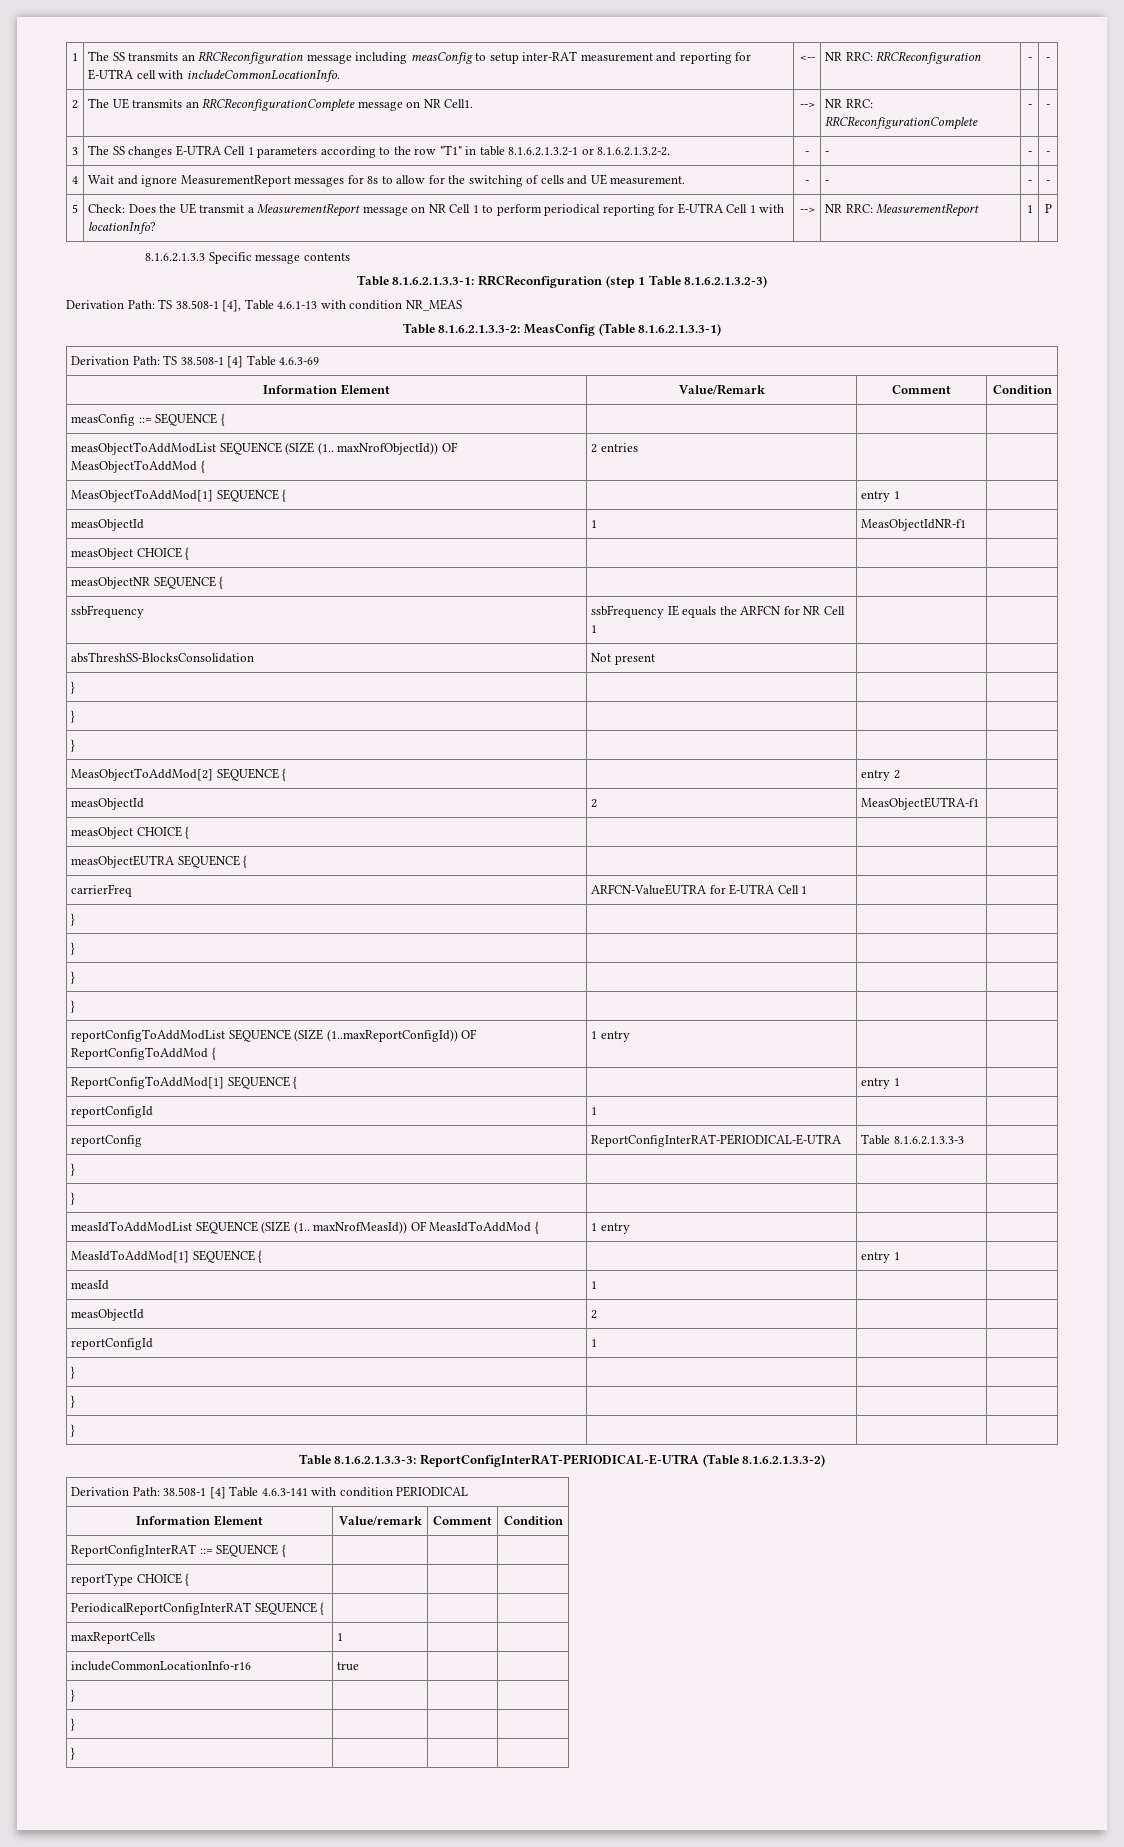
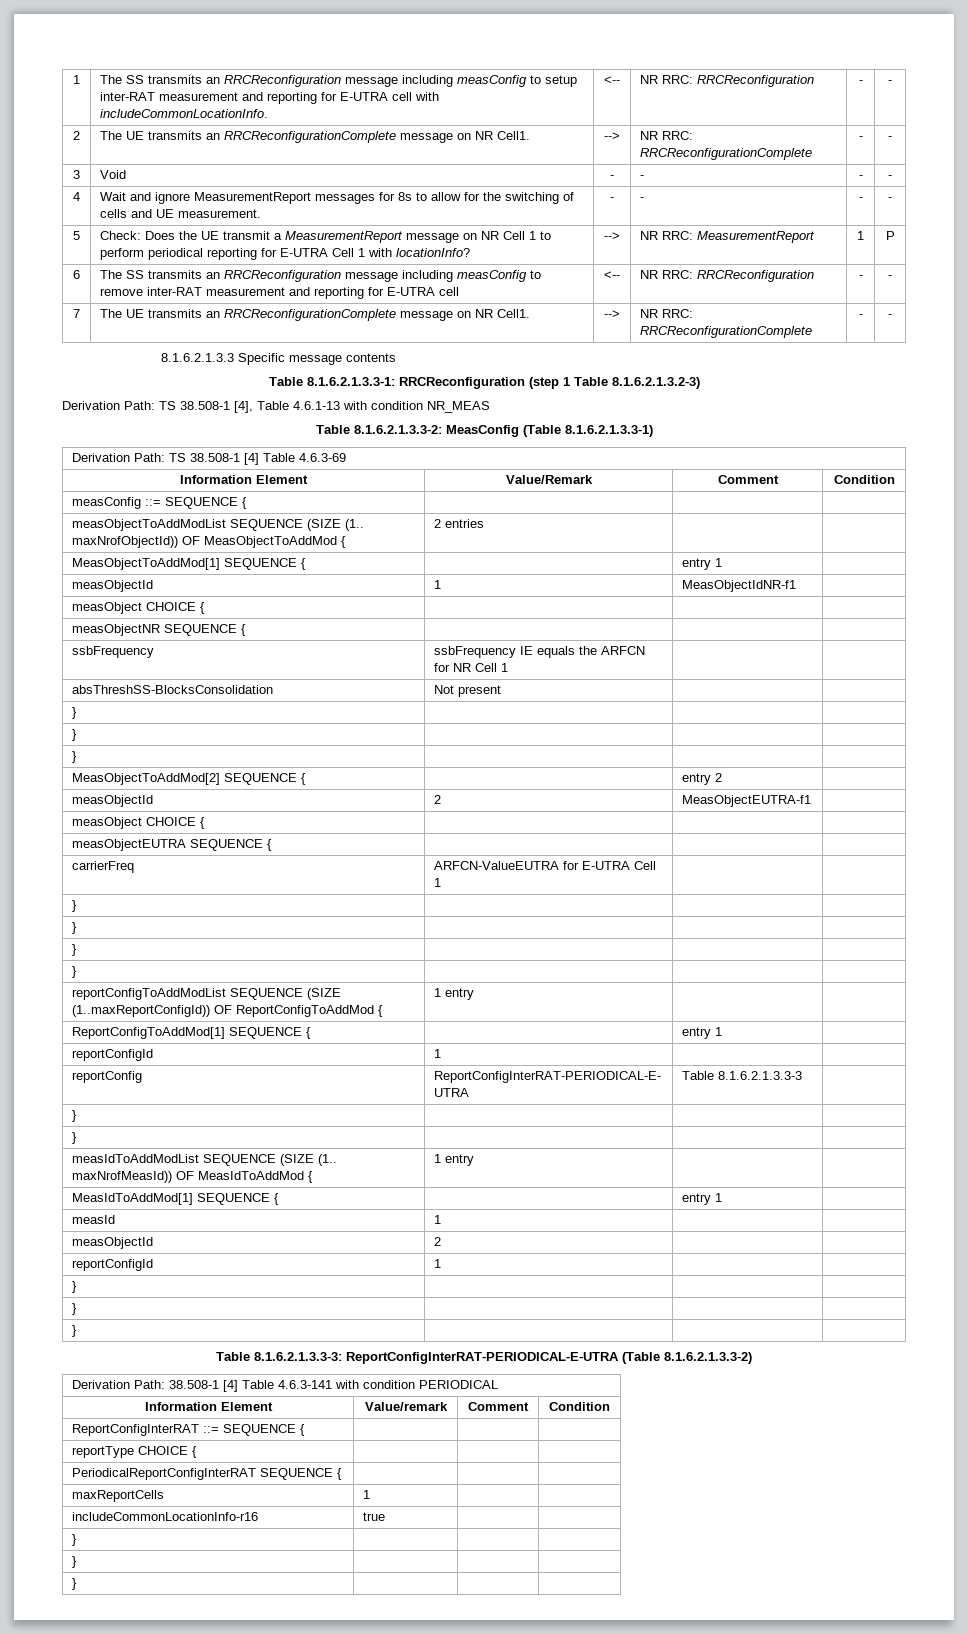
[88,145,671,158] The SS changes E-UTRA Cell 1 parameters according to the row "T1" in table 8.1.6.2.1.3.2-1 or 8.1.6.2.1.3.2-2. -> [100,170,127,179] Void
(1052, 208) none -> [73,270,80,279] [100,270,542,282] [100,287,460,299] [604,271,620,279] [640,270,815,282] [858,275,863,279] [888,275,892,279] [73,309,80,318] [100,309,531,321] [604,310,620,318] [640,309,694,318] [640,326,813,338] [858,314,863,318] [888,314,892,318] // 6 | The SS transmits an RRCReconfiguration message including measConfig to remove inter-RAT measurement and reporting for E-UTRA cell | <-- | NR RRC: RRCReconfiguration | - | - // 7 | The UE transmits an RRCReconfigurationComplete message on NR Cell1. | --> | NR RRC: RRCReconfigurationComplete | - | -

